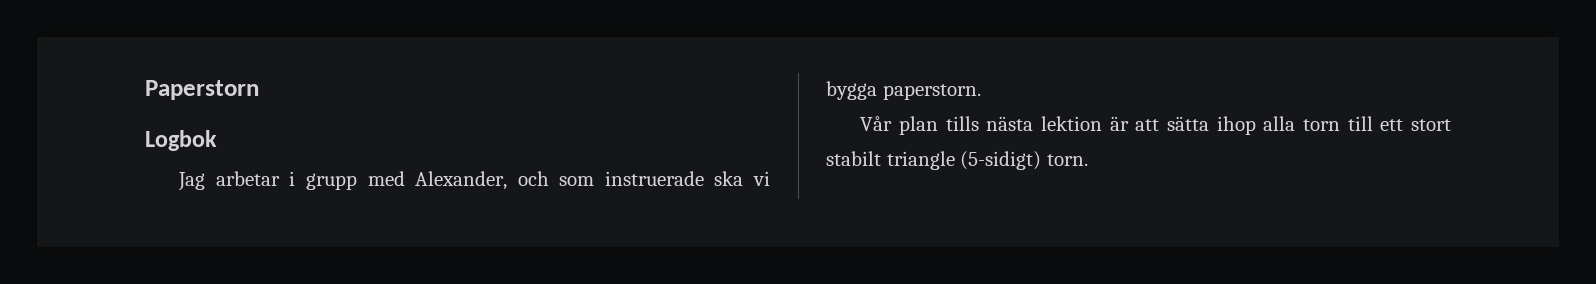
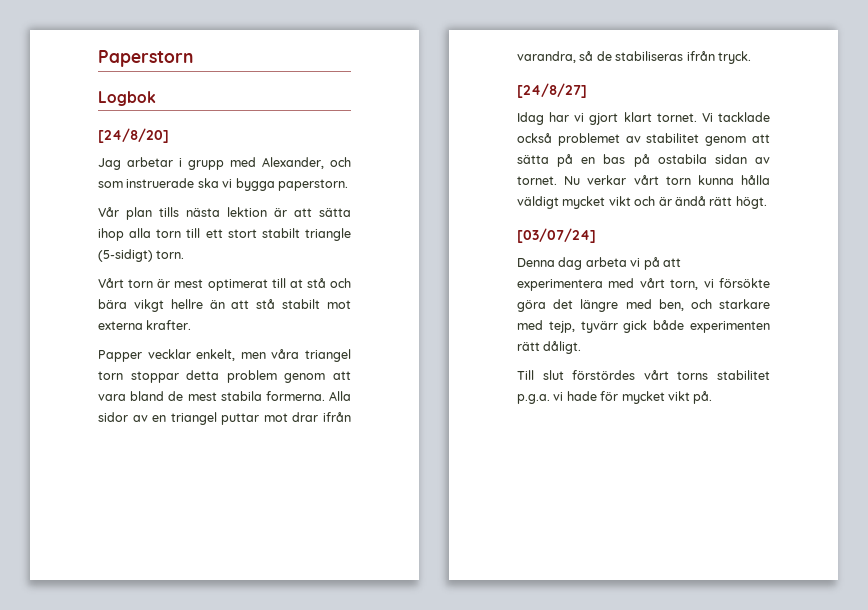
(217, 140) none -> [98,128,169,143] // [24/8/20]
(1088, 160) none -> [98,278,351,291] [98,299,351,312] [98,320,192,330] [98,349,351,362] [98,370,351,383] [98,391,351,401] [98,412,351,425] [517,51,751,64] [517,83,587,98] [517,112,770,125] [517,133,770,146] [517,154,770,167] [517,175,770,185] [517,196,767,209] [517,228,596,243] [517,257,681,270] [517,278,770,291] [517,299,770,312] [517,320,770,333] [517,341,582,354] [517,370,770,380] [517,391,713,404] // Vårt torn är mest optimerat till at stå och bära vikgt hellre än att stå stabilt mot externa krafter. // Papper vecklar enkelt, men våra triangel torn stoppar detta problem genom att vara bland de mest stabila formerna. Alla sidor av en triangel puttar mot drar ifrån varandra, så de stabiliseras ifrån tryck. // [24/8/27] // Idag har vi gjort klart tornet. Vi tacklade också problemet av stabilitet genom att sätta på en bas på ostabila sidan av tornet. Nu verkar vårt torn kunna hålla väldigt mycket vikt och är ändå rätt högt. // [03/07/24] // Denna dag arbeta vi på att experimentera med vårt torn, vi försökte göra det längre med ben, och starkare med tejp, tyvärr gick både experimenten rätt dåligt. // Till slut förstördes vårt torns stabilitet p.g.a. vi hade för mycket vikt på.

